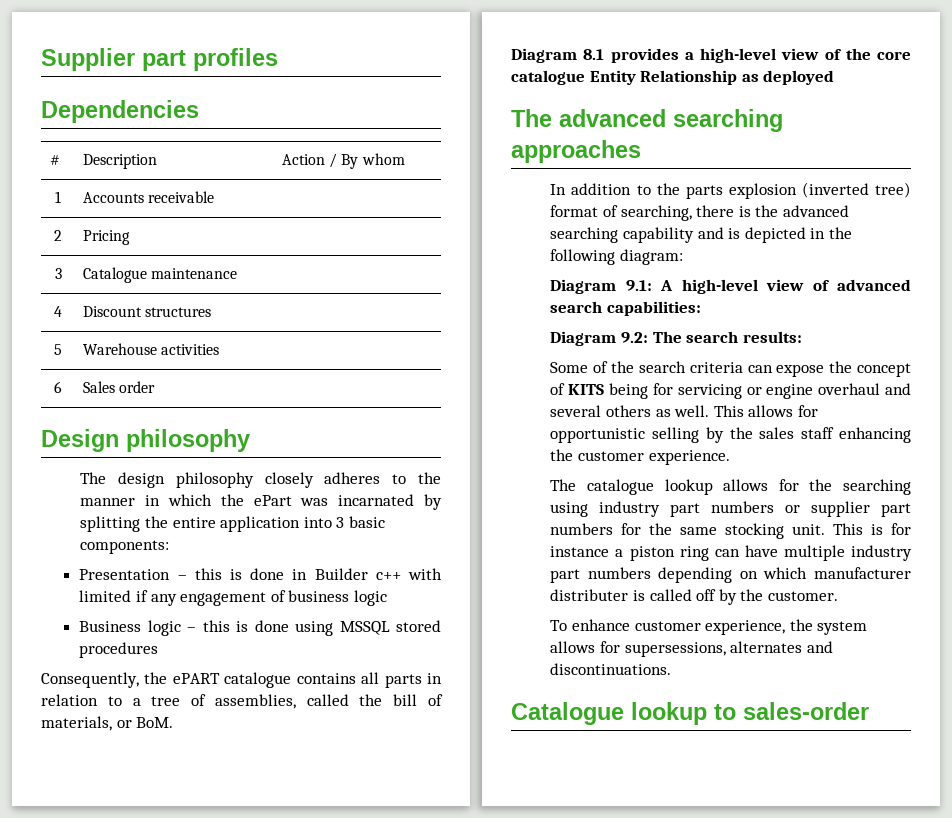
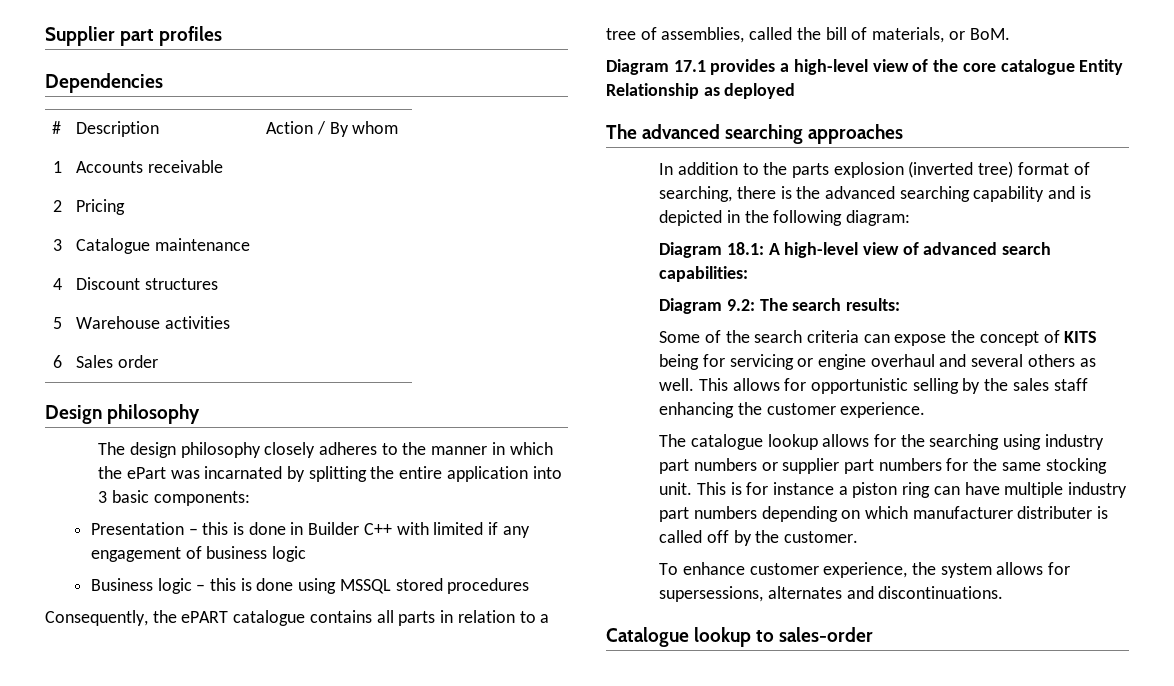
[375,572,401,580] c++ -> [363,523,392,535] C++
[583,49,605,60] 8.1 -> [673,60,706,72] 17.1
[625,280,652,291] 9.1: -> [726,242,764,255] 18.1:

